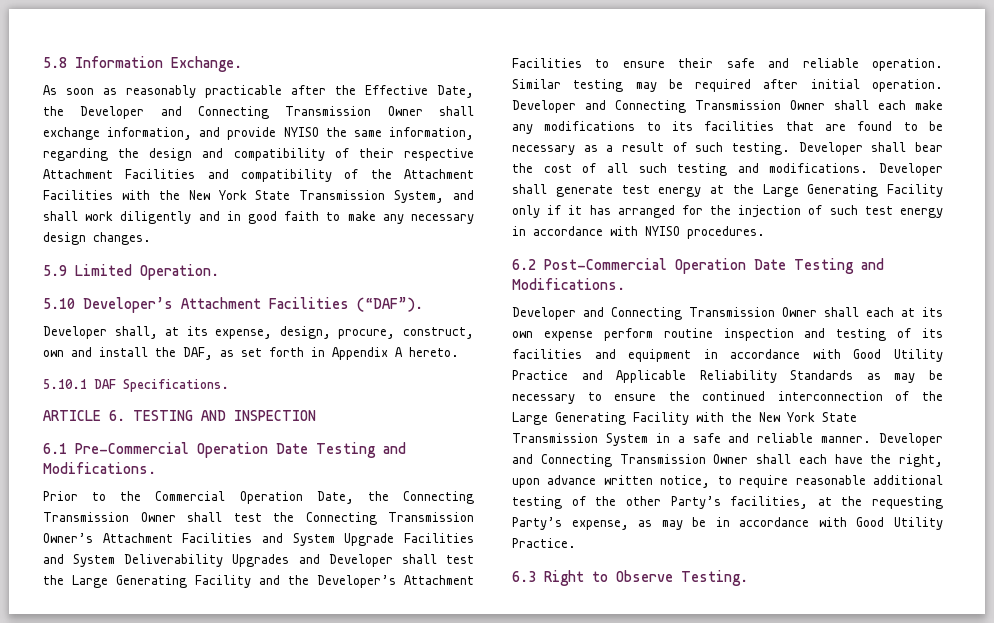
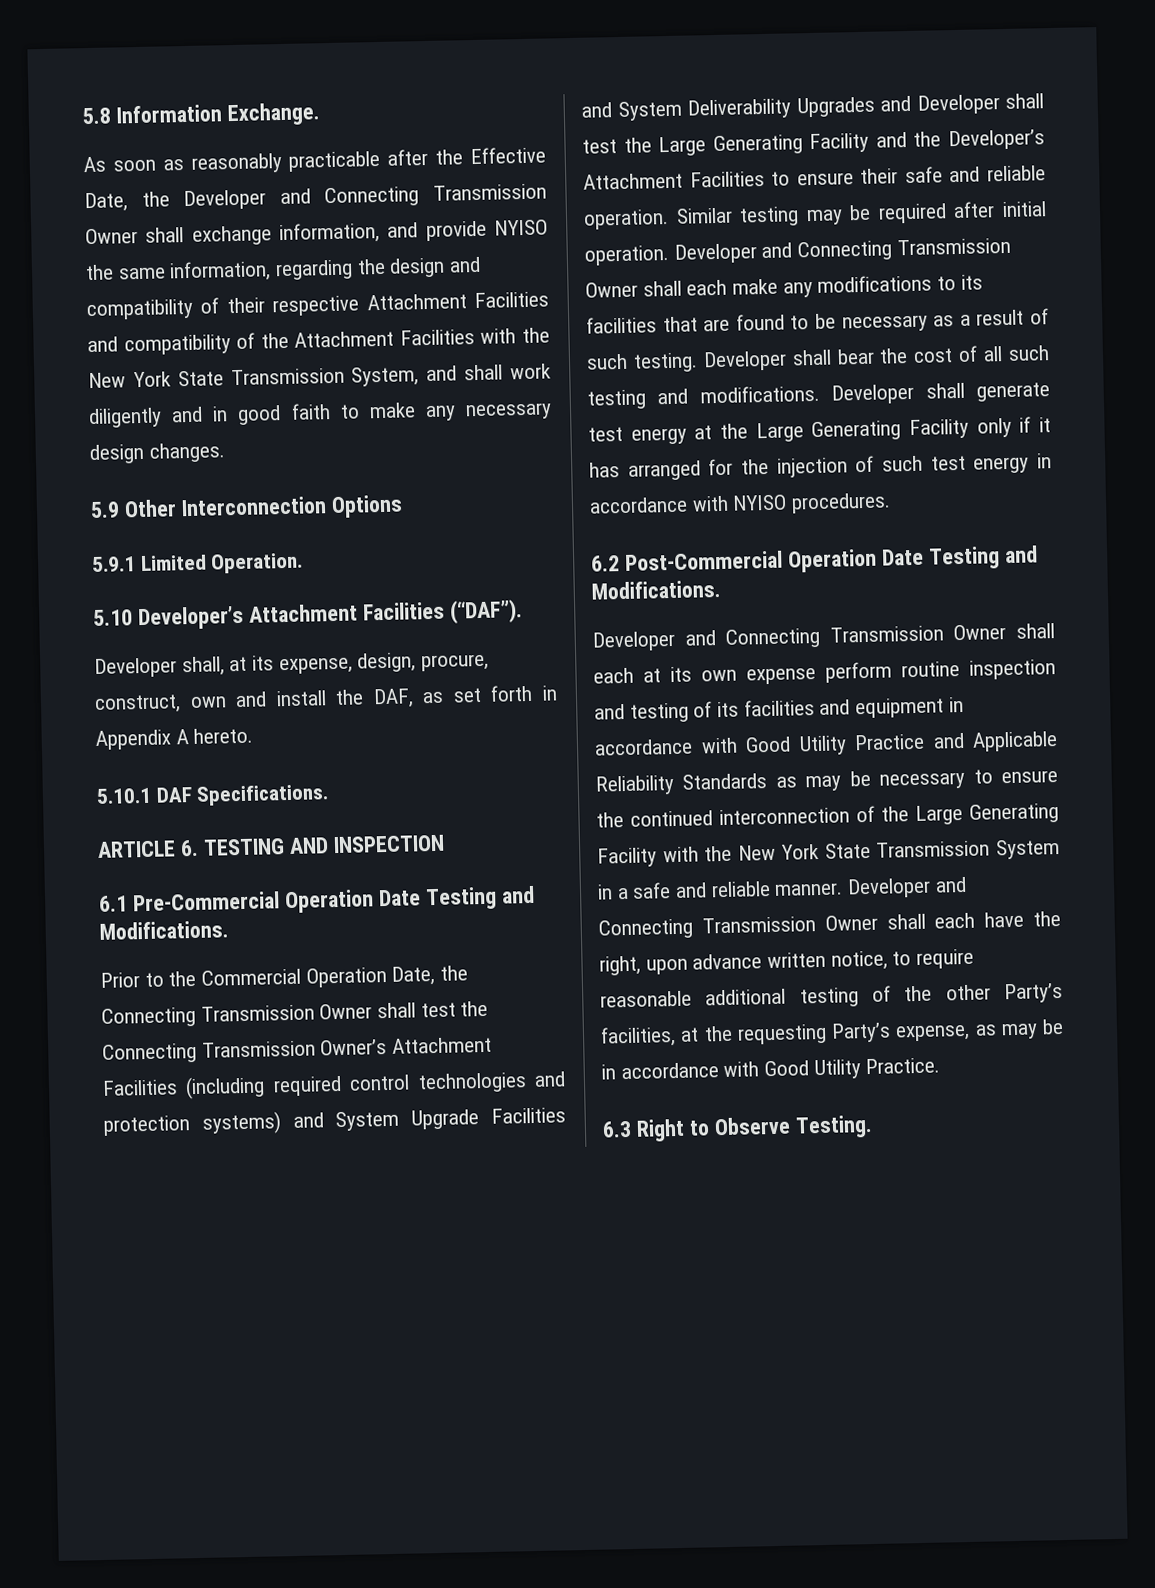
(67, 270) none -> [123,494,403,519] [91,556,136,573] Other Interconnection Options // 5.9.1
(253, 538) none -> [185,1071,566,1100] [103,1111,281,1136] (including required control technologies and protection systems)

